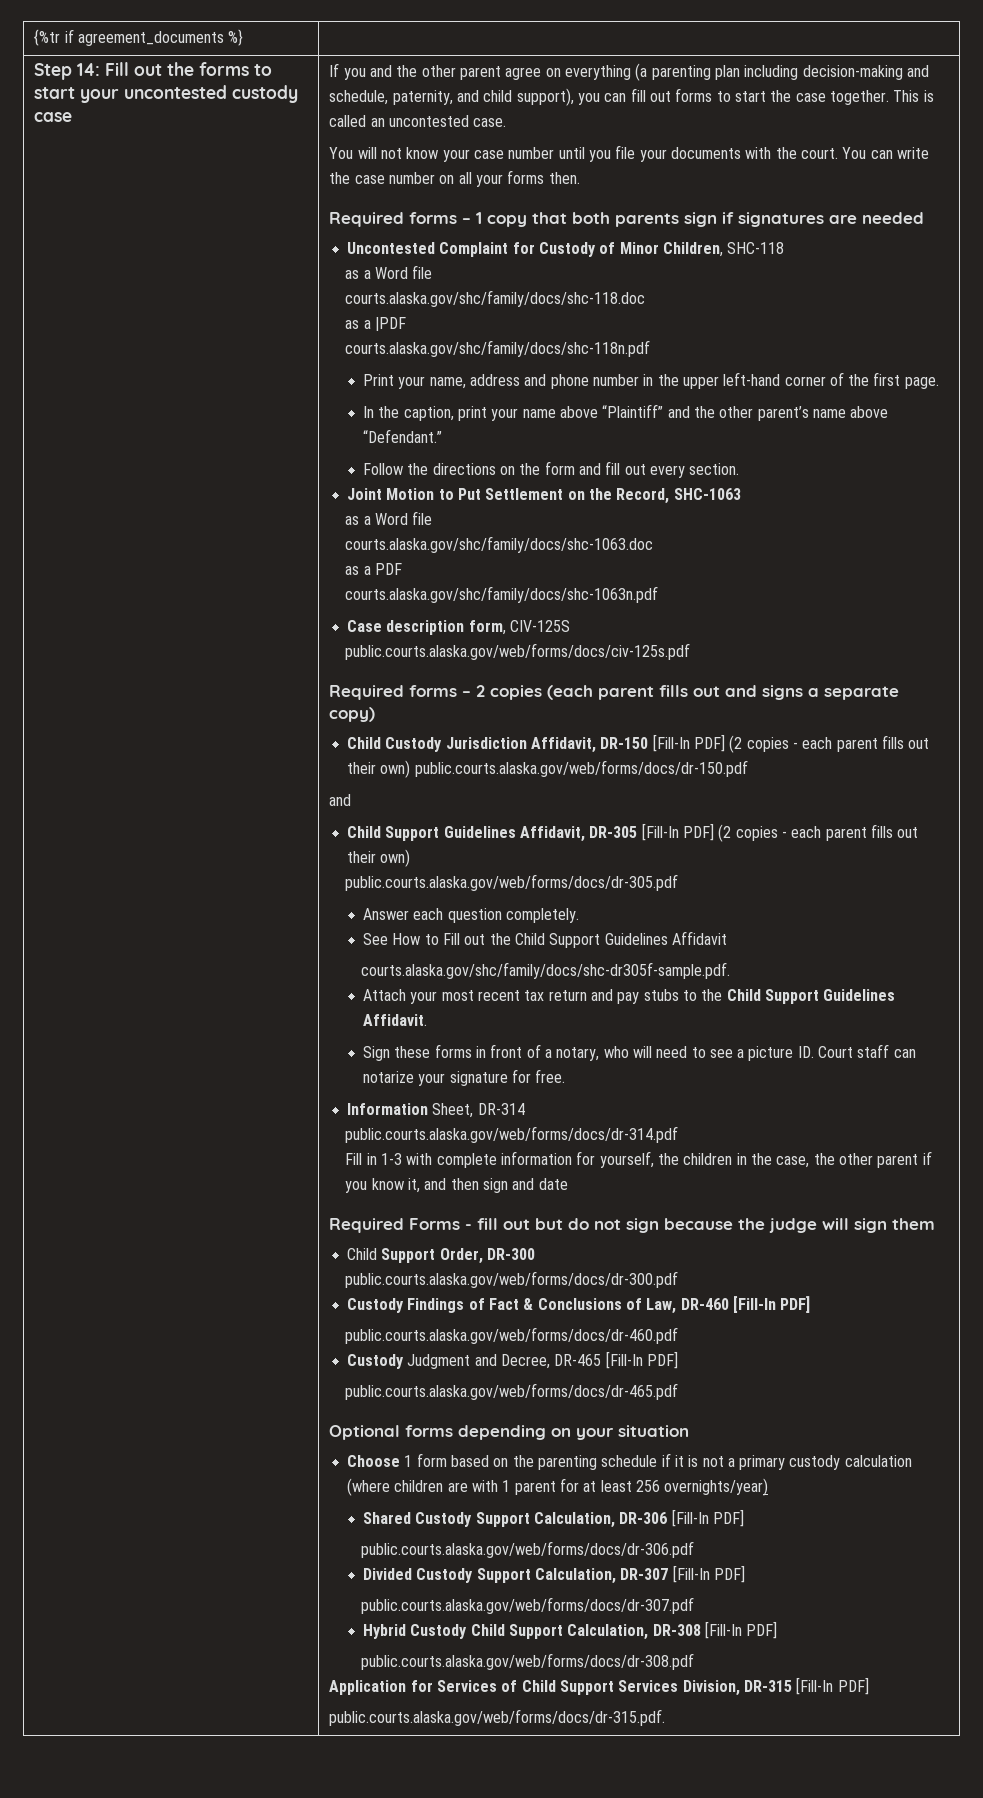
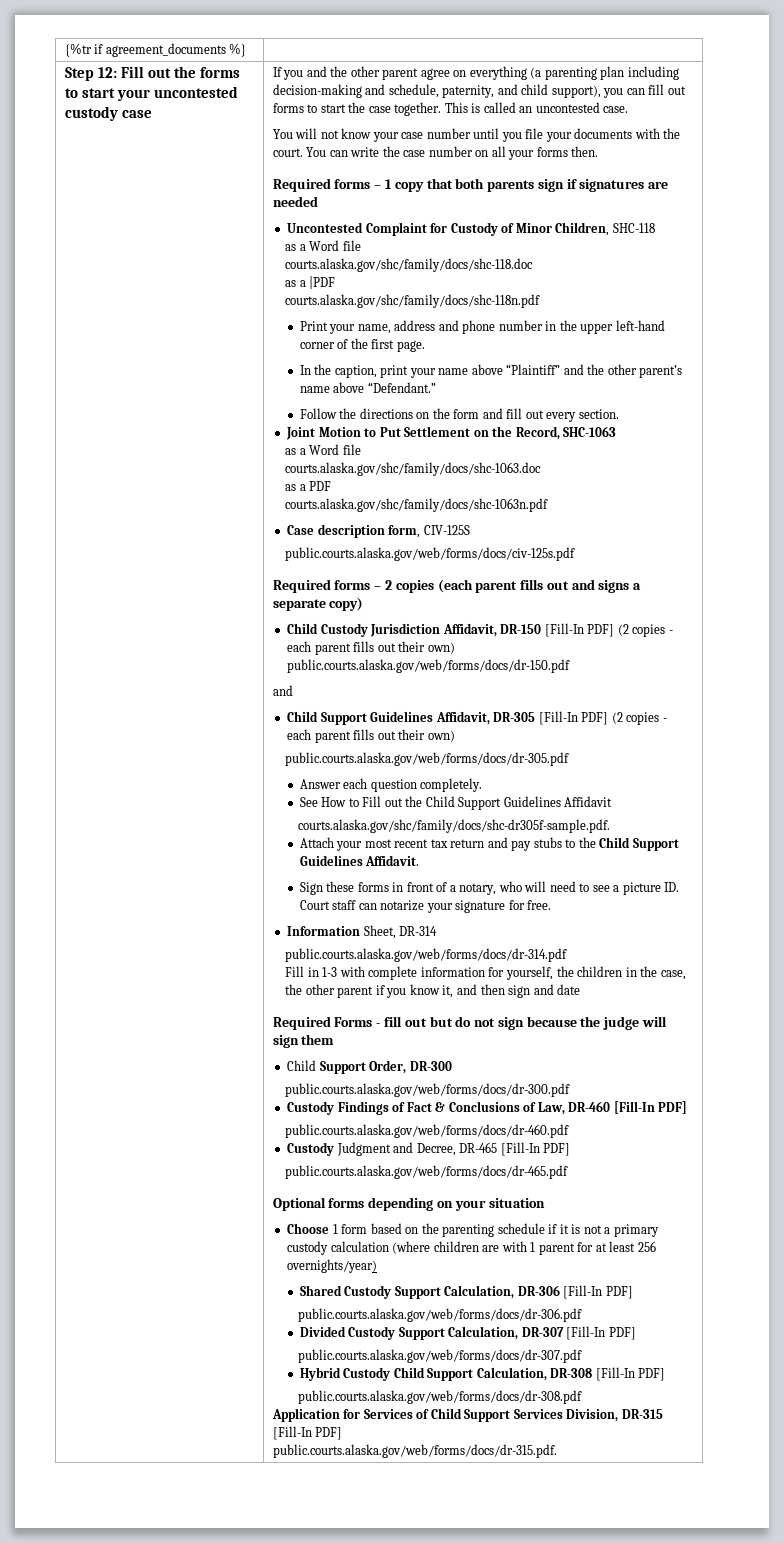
[77,63,101,76] 14: -> [97,67,117,78] 12:

